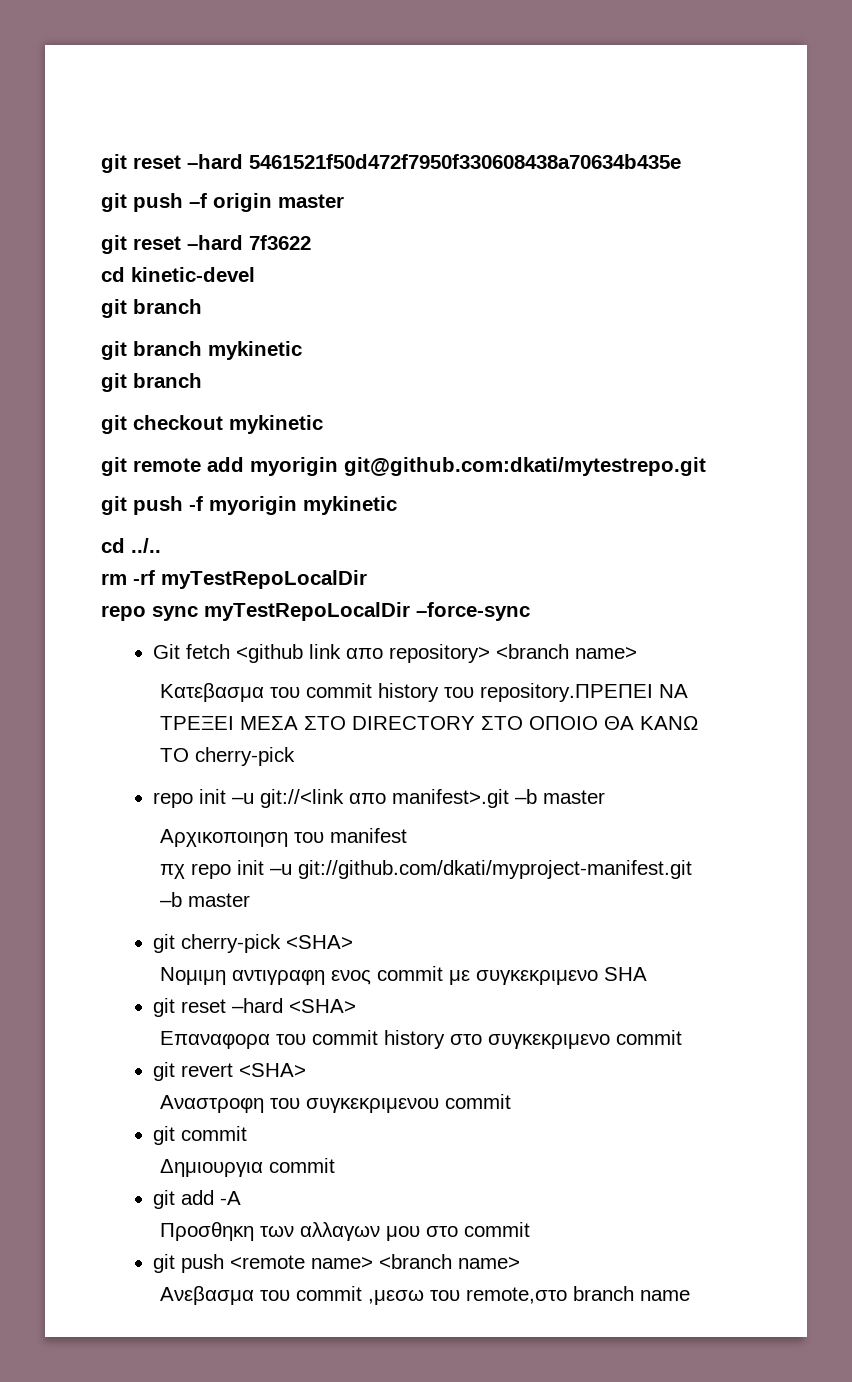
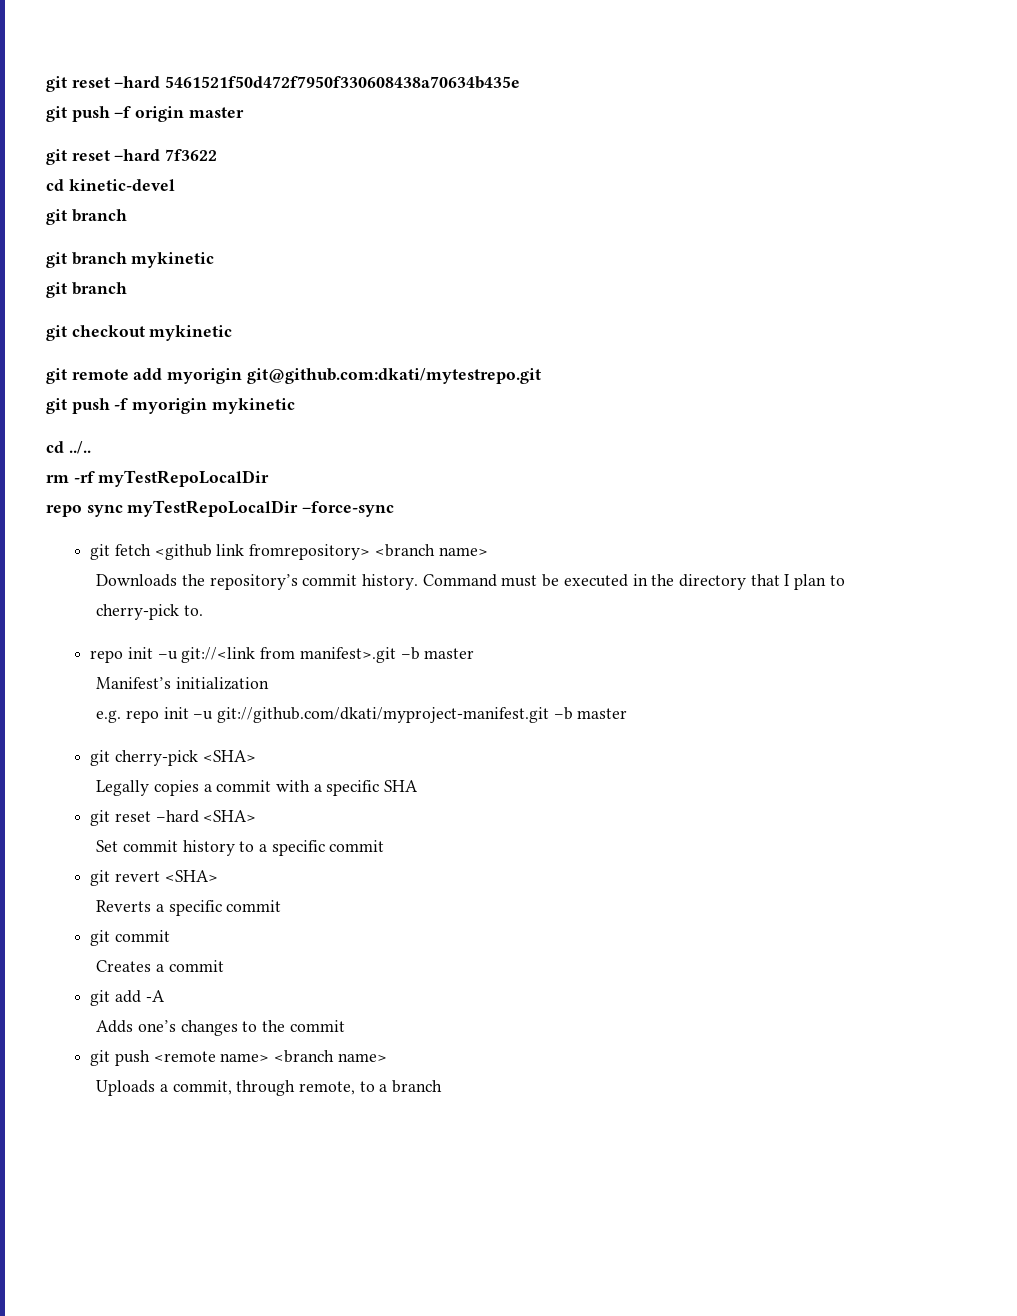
[153,644,181,659] Git -> [90,544,111,560] git
[346,644,638,663] [160,683,689,702] [160,716,699,730] [160,747,296,766] απο repository> <branch name> // Κατεβασμα του commit history του repository.ΠΡΕΠΕΙ ΝΑ ΤΡΕΞΕΙ ΜΕΣΑ ΣΤΟ DIRECTORY ΣΤΟ ΟΠΟΙΟ ΘΑ ΚΑΝΩ ΤΟ cherry-pick -> [249,544,488,560] [96,574,845,590] [96,604,203,620] fromrepository> <branch name> // Downloads the repository’s commit history. Command must be executed in the directory that I plan to cherry-pick to.
[349,793,387,804] απο -> [260,647,296,659] from
[160,828,408,847] [160,864,186,879] Αρχικοποιηση του manifest // πχ -> [96,677,269,690] [96,710,122,723] Manifest’s initialization // e.g.
[160,966,599,985] Νομιμη αντιγραφη ενος commit με συγκεκριμενο -> [96,780,380,796] Legally copies a commit with a specific
[160,1030,611,1049] Επαναφορα του commit history στο συγκεκριμενο -> [96,840,325,856] Set commit history to a specific
[160,1095,440,1113] Αναστροφη του συγκεκριμενου -> [96,900,222,916] Reverts a specific
[160,1159,264,1177] Δημιουργια -> [96,960,164,972] Creates a
[160,1222,459,1241] Προσθηκη των αλλαγων μου στο -> [96,1020,285,1036] Adds one’s changes to the
[160,1286,691,1305] Ανεβασμα του commit ,μεσω του remote,στο branch name -> [96,1080,443,1096] Uploads a commit, through remote, to a branch

